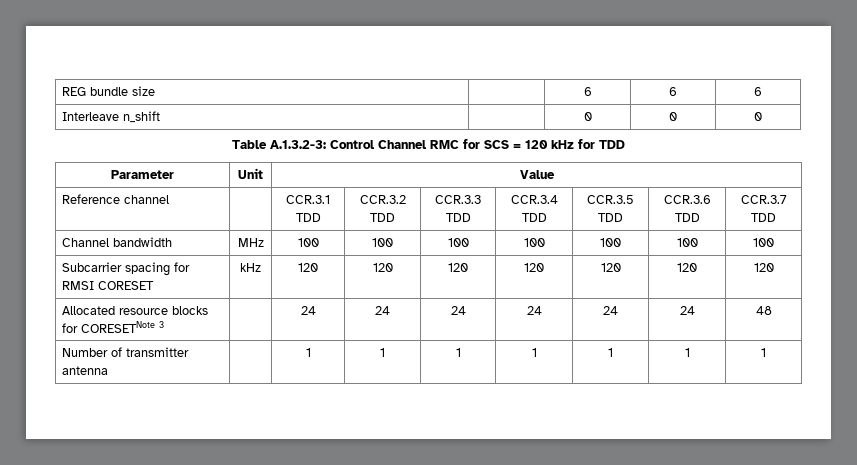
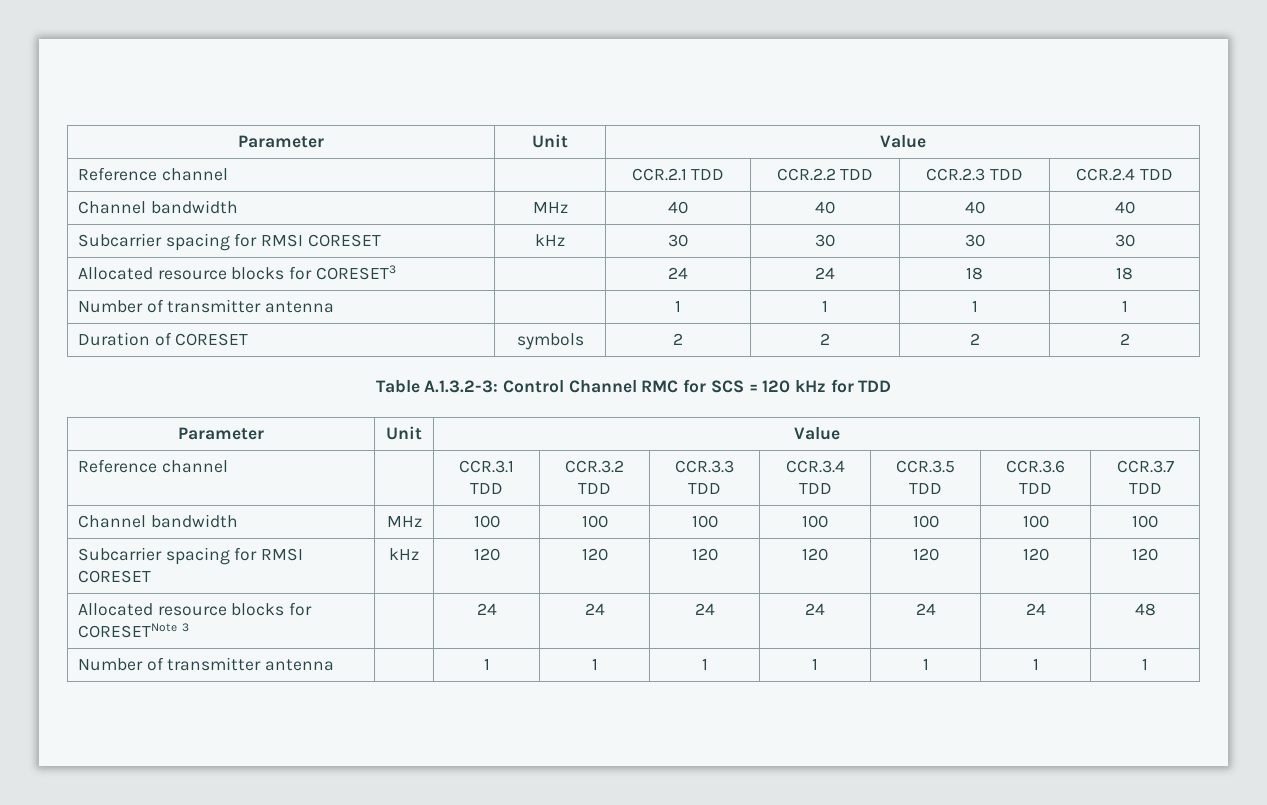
[62,86,156,96] [583,87,592,96] [669,87,677,96] [754,87,762,96] [62,111,161,123] [583,112,592,121] [669,112,677,121] [754,112,762,121] REG bundle size | | 6 | 6 | 6 // Interleave n_shift | | 0 | 0 | 0 -> [238,135,324,148] [532,134,568,148] [879,135,926,148] [78,167,228,181] [631,168,725,181] [776,168,874,181] [926,168,1023,181] [1076,168,1173,181] [78,200,238,214] [532,202,568,213] [668,201,688,214] [815,201,835,214] [964,201,985,214] [1114,201,1135,214] [78,233,381,251] [535,234,565,246] [668,234,688,247] [815,234,835,247] [964,234,985,247] [1114,234,1135,247] [78,265,396,280] [668,267,688,279] [815,267,835,279] [966,267,983,280] [1116,267,1133,280] [78,299,335,313] [675,300,681,312] [822,300,828,312] [971,300,978,312] [1121,300,1128,312] [78,332,249,346] [516,333,584,350] [673,333,683,345] [820,333,830,345] [969,333,980,345] [1119,333,1130,345] Parameter | Unit | Value // Reference channel | | CCR.2.1 TDD | CCR.2.2 TDD | CCR.2.3 TDD | CCR.2.4 TDD // Channel bandwidth | MHz | 40 | 40 | 40 | 40 // Subcarrier spacing for RMSI CORESET | kHz | 30 | 30 | 30 | 30 // Allocated resource blocks for CORESET3 | | 24 | 24 | 18 | 18 // Number of transmitter antenna | | 1 | 1 | 1 | 1 // Duration of CORESET | symbols | 2 | 2 | 2 | 2

